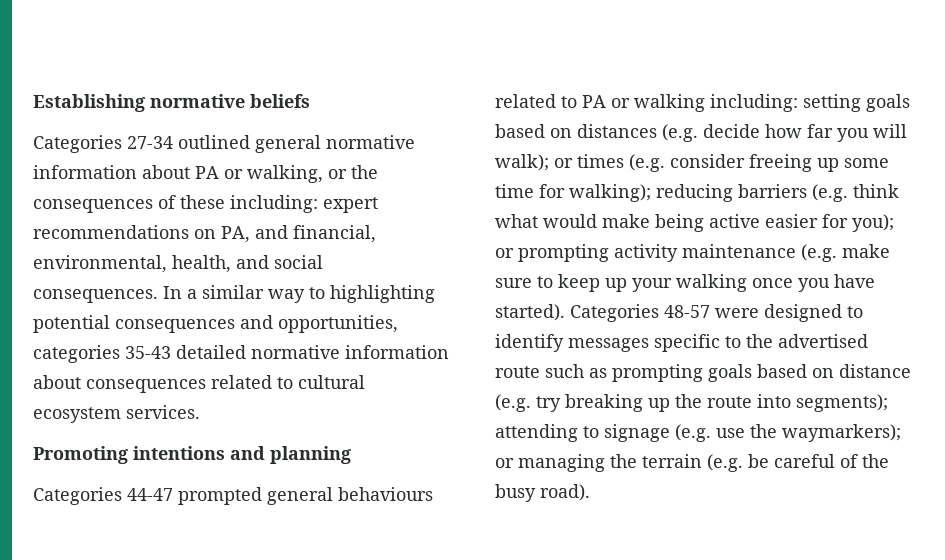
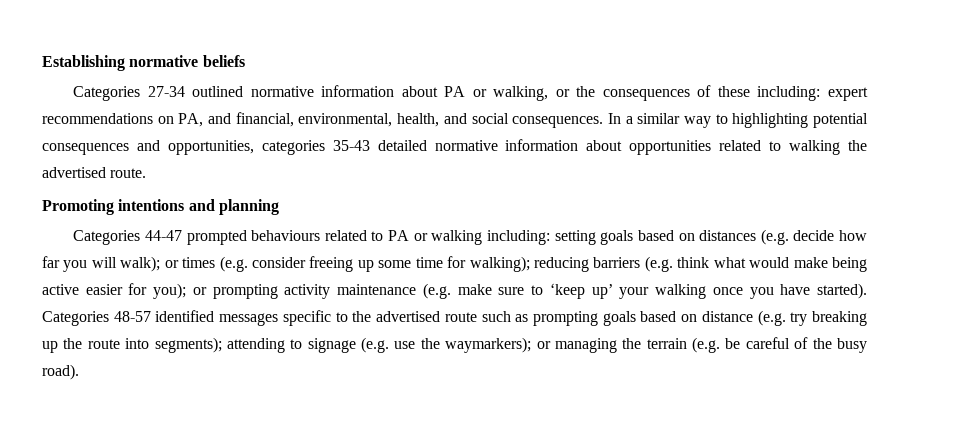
[255,135,321,153] general -> (244, 91) none
[86,375,365,393] [33,405,200,423] consequences related to cultural ecosystem services. -> [629,140,867,155] [42,167,147,178] opportunities related to walking the advertised route.
[267,487,333,505] general -> (247, 237) none
[558,274,627,292] keep up -> [549,283,613,299] ‘keep up’
[715,304,863,322] [495,334,564,352] were designed to identify -> [155,310,215,322] identified

